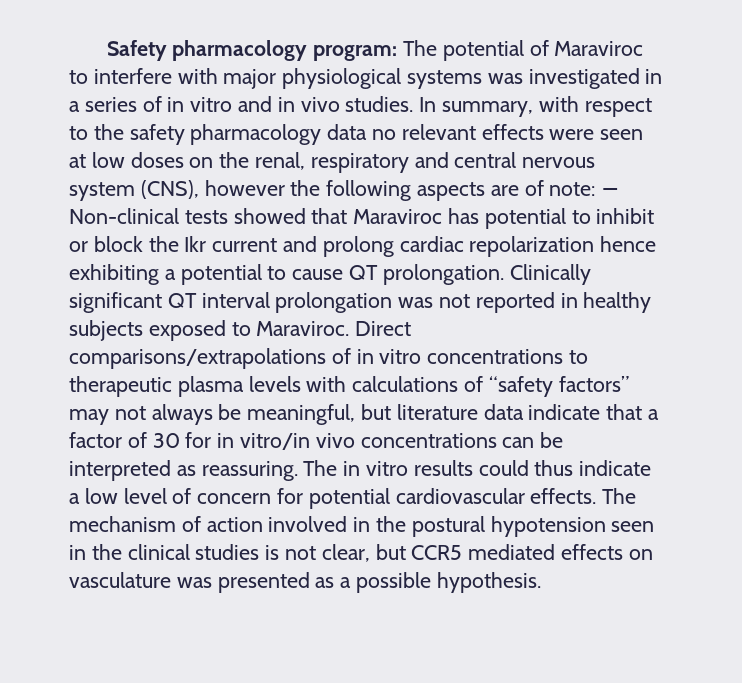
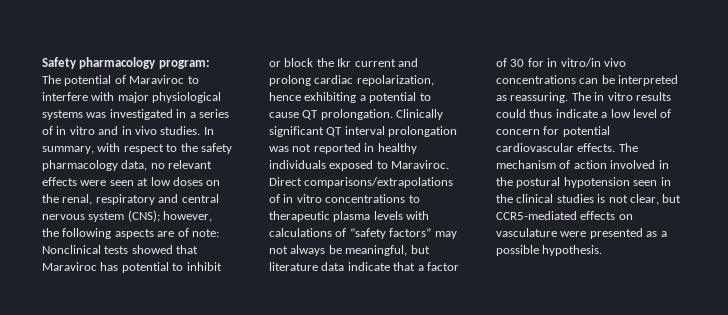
[327,124,368,140] data -> [121,160,148,171] data,
[140,180,285,199] (CNS), however -> [127,210,213,222] (CNS); however,
[601,188,620,196] [69,208,179,224] − Non-clinical -> [42,245,101,254] Nonclinical
[469,236,595,257] repolarization -> [356,75,434,86] repolarization,
[69,320,143,341] subjects -> [269,160,326,169] individuals
[411,544,556,560] CCR5 mediated -> [496,211,577,220] CCR5-mediated
[176,577,212,588] was -> [560,231,587,237] were

